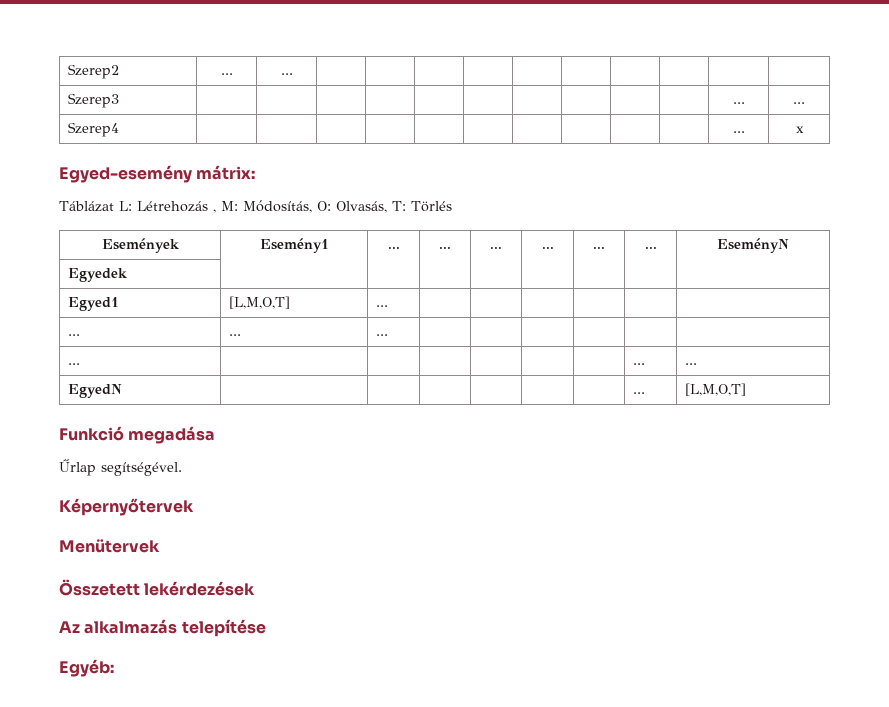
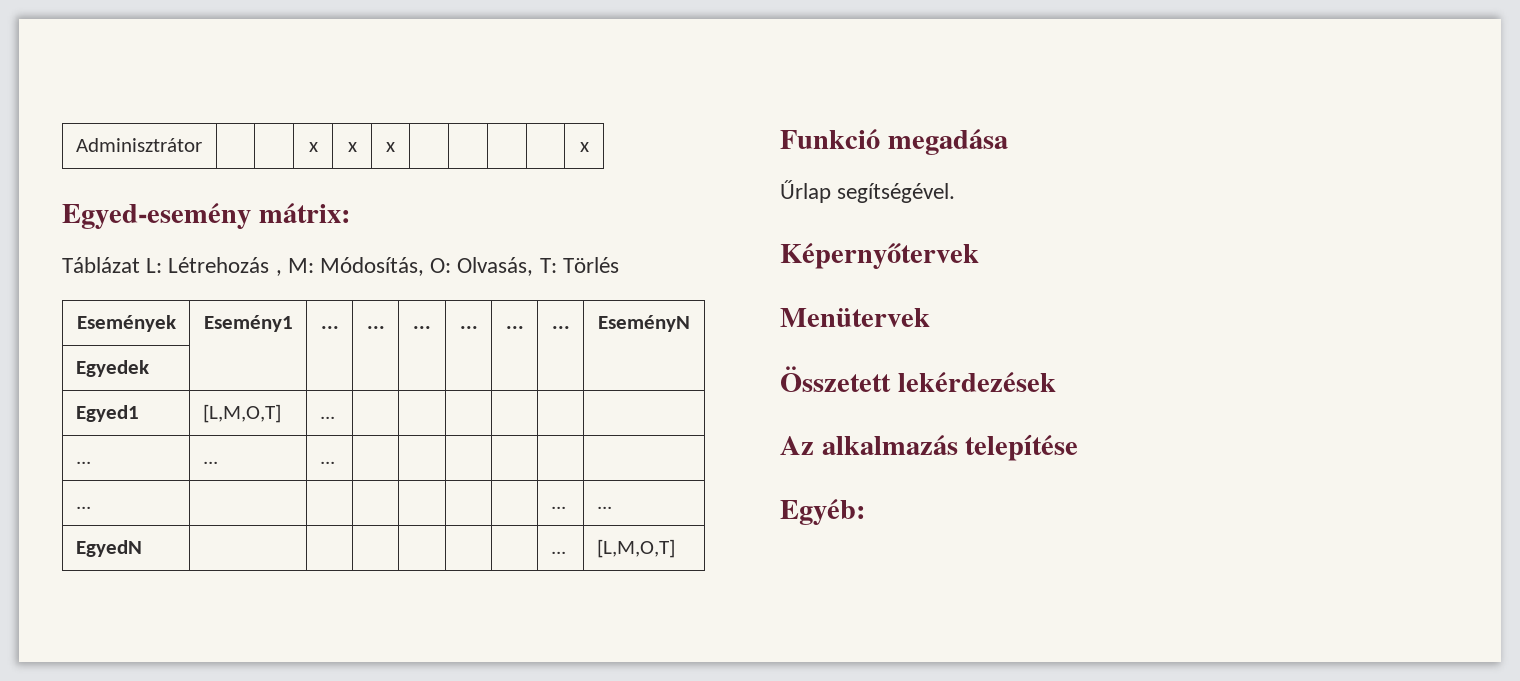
[67,64,119,79] [220,73,233,75] [280,73,293,75] [67,93,119,108] [732,102,745,104] [793,102,805,104] [67,122,119,137] [732,131,745,133] Szerep2 | ... | ... | | | | | | | | | | // Szerep3 | | | | | | | | | | | ... | ... // Szerep4 | | | | | | | | | | | ... -> [75,138,202,152] [308,142,318,152] [347,142,357,152] [386,142,395,152] Adminisztrátor | | | x | x | x | | | |

